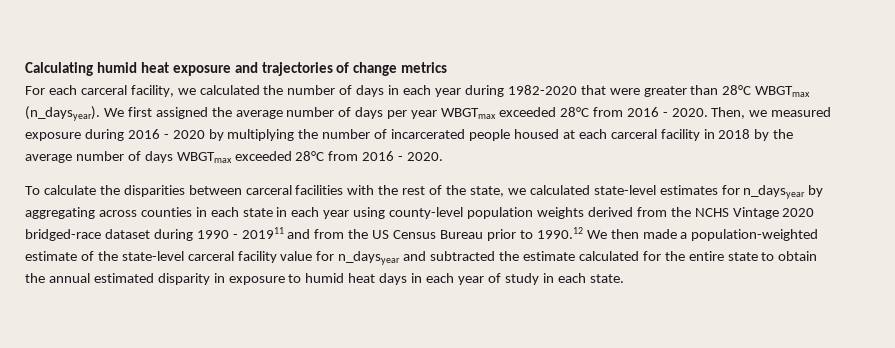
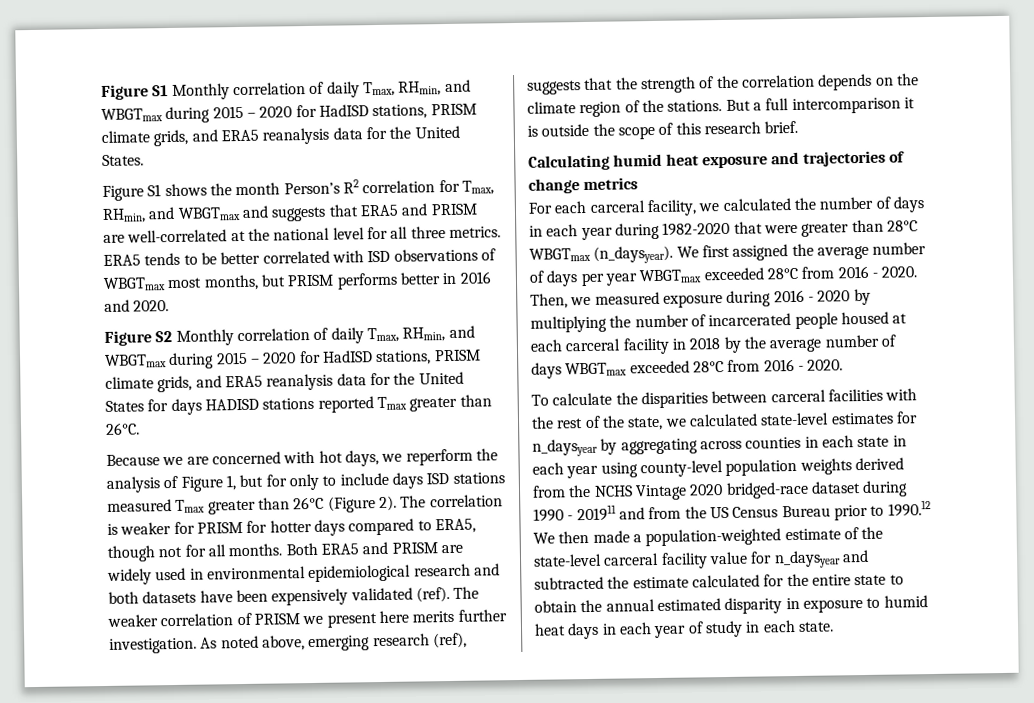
(25, 69) none -> [101,79,471,100] [101,103,477,124] [101,125,460,147] [102,154,144,166] [102,179,494,201] [102,203,478,223] [103,226,501,243] [103,248,496,266] [103,271,492,291] [104,299,170,312] [104,325,475,346] [105,349,481,370] [105,371,464,393] [105,394,492,416] [105,422,140,435] [106,448,498,467] [106,472,505,493] [107,494,503,515] [107,518,476,536] [107,541,463,562] [107,563,500,585] [108,586,480,606] [107,609,507,628] [109,632,467,654] [527,73,919,95] [527,97,915,118] [527,120,799,140] Figure S1 Monthly correlation of daily Tmax, RHmin, and WBGTmax during 2015 – 2020 for HadISD stations, PRISM climate grids, and ERA5 reanalysis data for the United States. // Figure S1 shows the month Person’s R2 correlation for Tmax, RHmin, and WBGTmax and suggests that ERA5 and PRISM are well-correlated at the national level for all three metrics. ERA5 tends to be better correlated with ISD observations of WBGTmax most months, but PRISM performs better in 2016 and 2020. // Figure S2 Monthly correlation of daily Tmax, RHmin, and WBGTmax during 2015 – 2020 for HadISD stations, PRISM climate grids, and ERA5 reanalysis data for the United States for days HADISD stations reported Tmax greater than 26°C. // Because we are concerned with hot days, we reperform the analysis of Figure 1, but for only to include days ISD stations measured Tmax greater than 26°C (Figure 2). The correlation is weaker for PRISM for hotter days compared to ERA5, though not for all months. Both ERA5 and PRISM are widely used in environmental epidemiological research and both datasets have been expensively validated (ref). The weaker correlation of PRISM we present here merits further investigation. As noted above, emerging research (ref), suggests that the strength of the correlation depends on the climate region of the stations. But a full intercomparison it is outside the scope of this research brief. //

